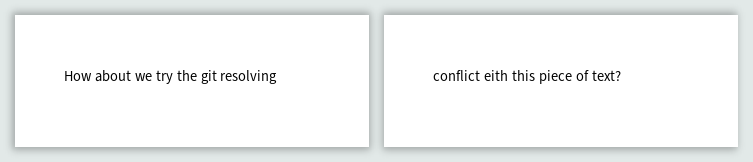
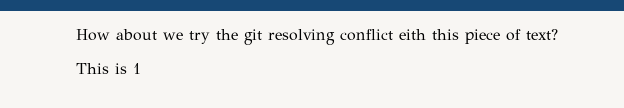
(621, 75) none -> [76,63,141,74] // This is 1

